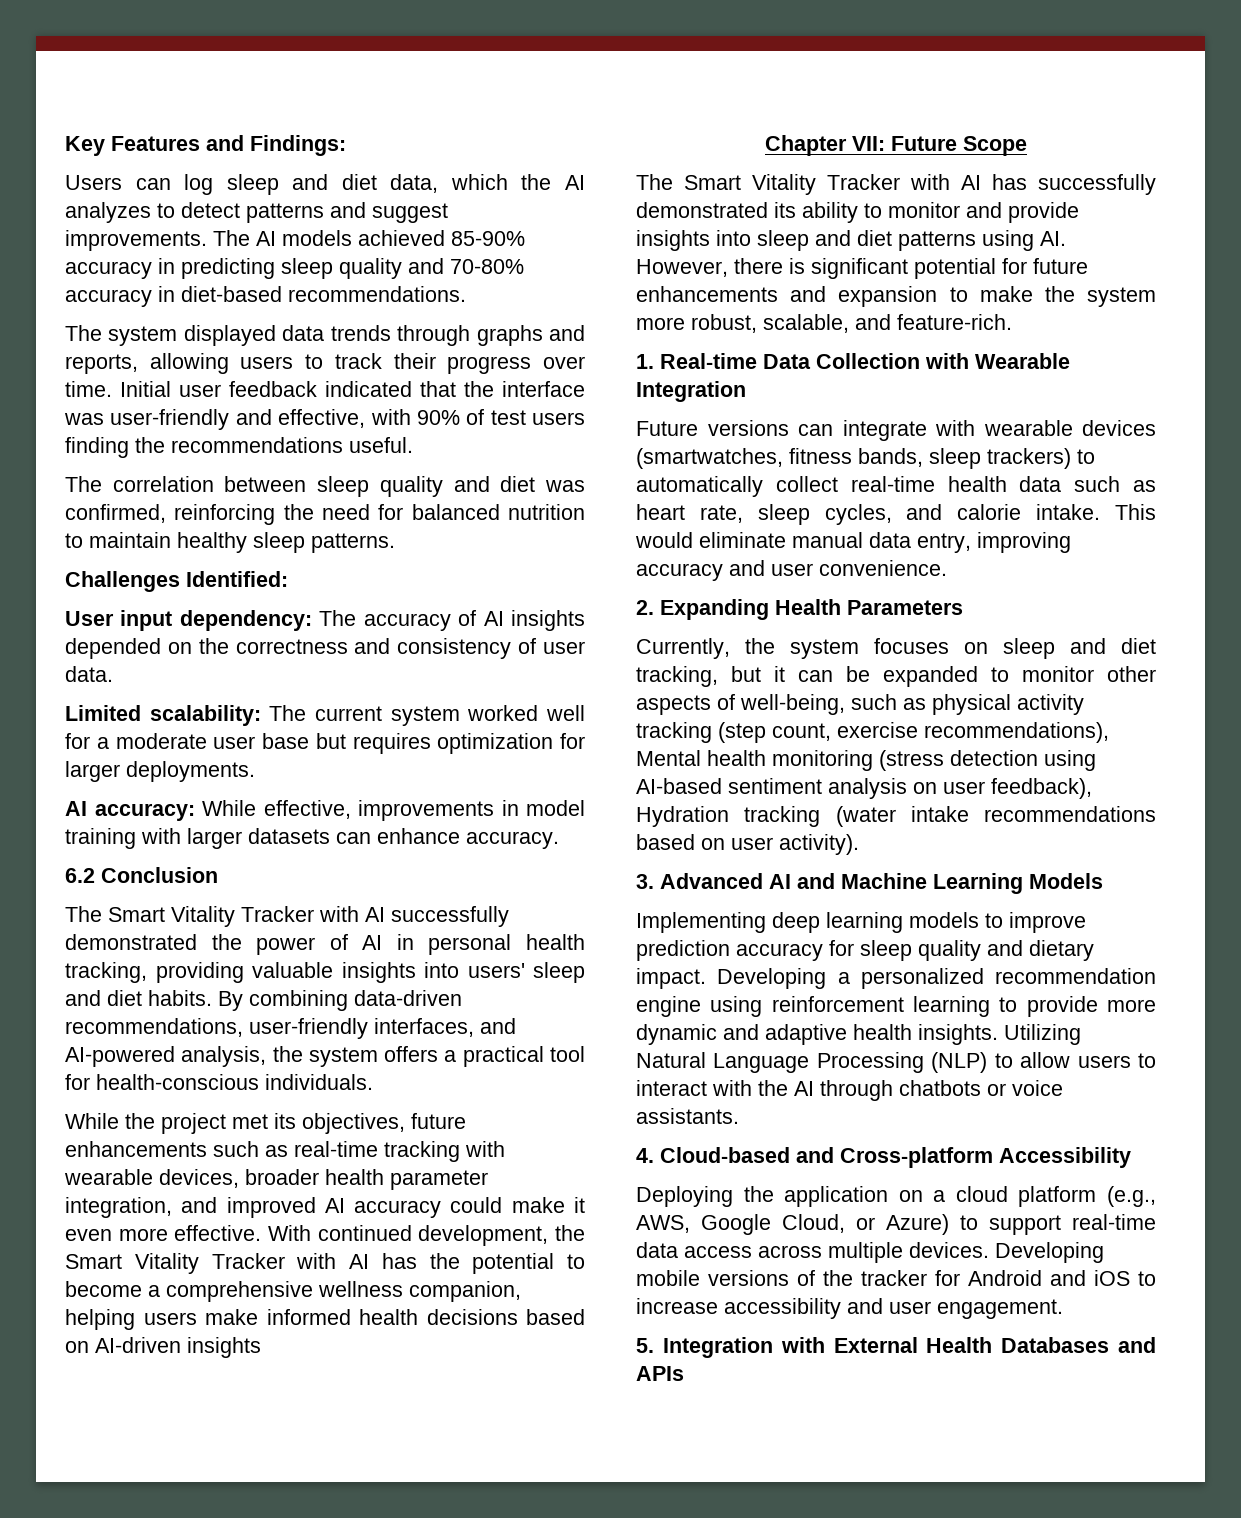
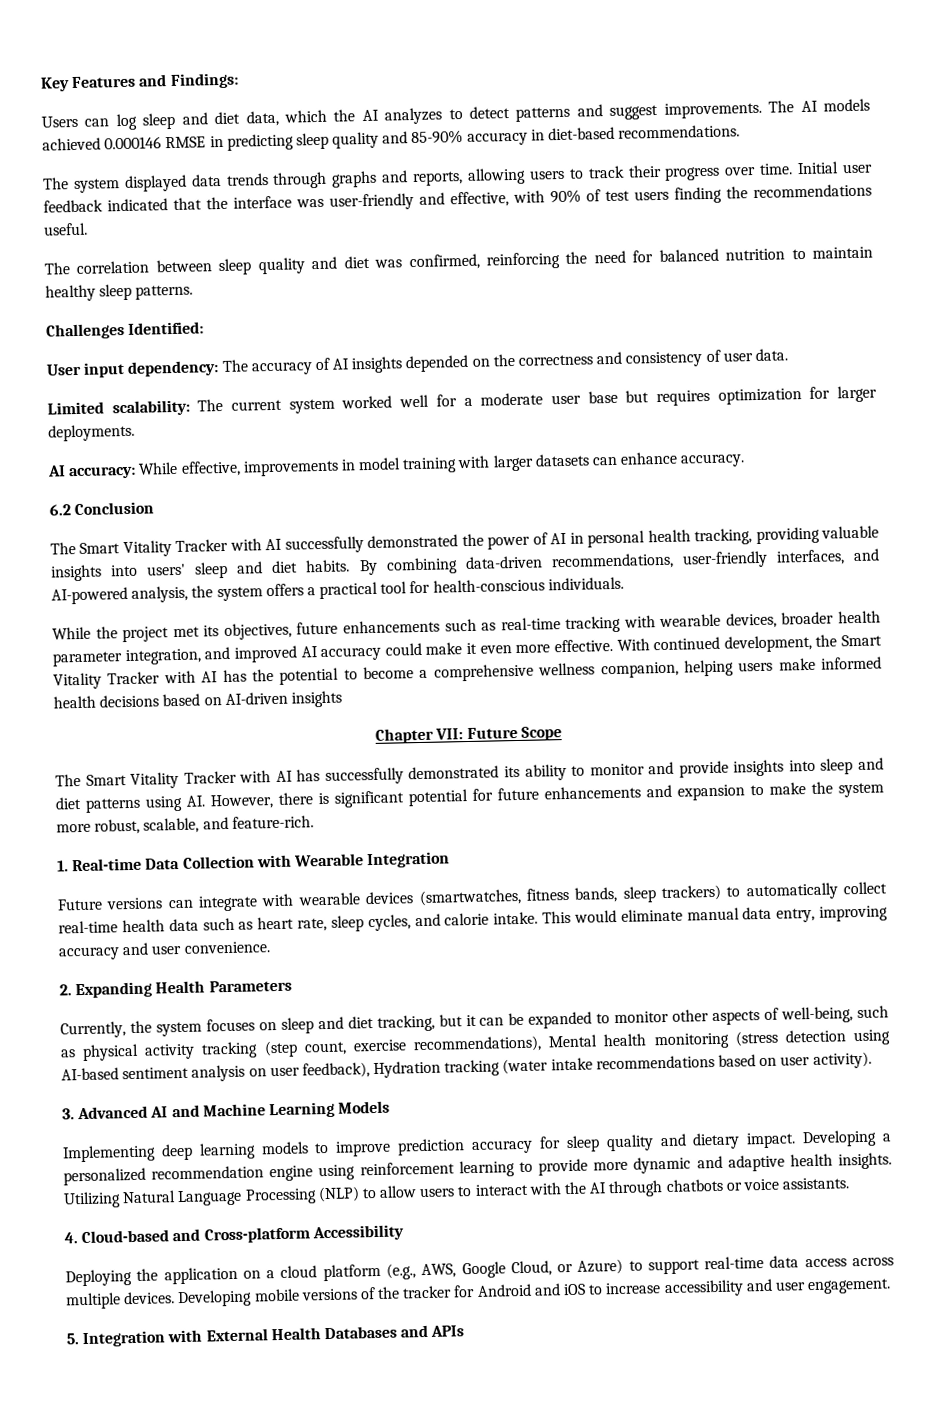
[451,231,525,246] [65,261,152,279] 85-90% accuracy -> [104,136,207,150] 0.000146 RMSE
[450,259,524,274] 70-80% -> [411,129,464,145] 85-90%

